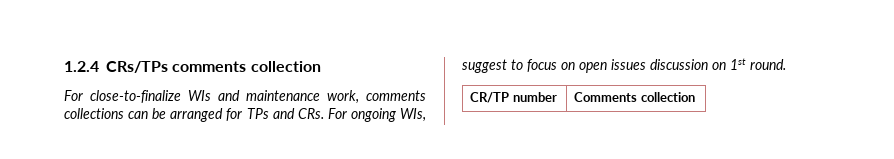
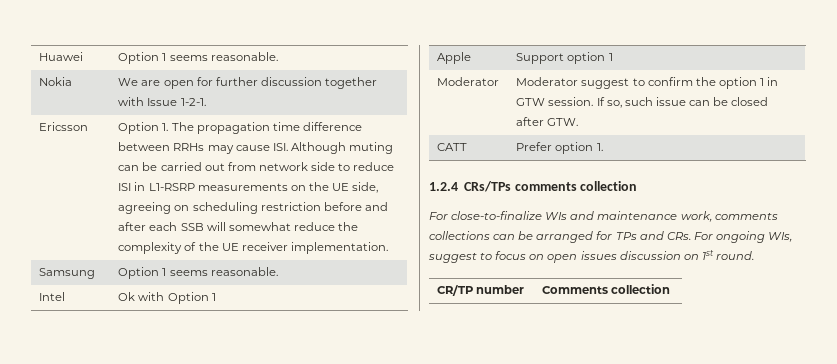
(64, 66) none -> [39,52,84,61] [118,52,278,64] [39,77,73,86] [118,77,377,89] [118,97,206,106] [39,122,89,131] [118,122,362,134] [118,142,393,154] [118,162,395,171] [118,182,379,193] [118,202,388,214] [118,222,358,231] [118,242,388,254] [39,268,96,279] [118,267,278,279] [39,292,66,301] [118,292,216,304] [437,52,472,64] [516,52,613,64] [437,77,500,86] [516,77,779,89] [516,97,769,108] [516,117,579,126] [437,143,468,151] [516,142,603,154] Huawei | Option 1 seems reasonable. // Nokia | We are open for further discussion together with Issue 1-2-1. // Ericsson | Option 1. The propagation time difference between RRHs may cause ISI. Although muting can be carried out from network side to reduce ISI in L1-RSRP measurements on the UE side, agreeing on scheduling restriction before and after each SSB will somewhat reduce the complexity of the UE receiver implementation. // Samsung | Option 1 seems reasonable. // Intel | Ok with Option 1 // Apple | Support option 1 // Moderator | Moderator suggest to confirm the option 1 in GTW session. If so, such issue can be closed after GTW. // CATT | Prefer option 1. //

